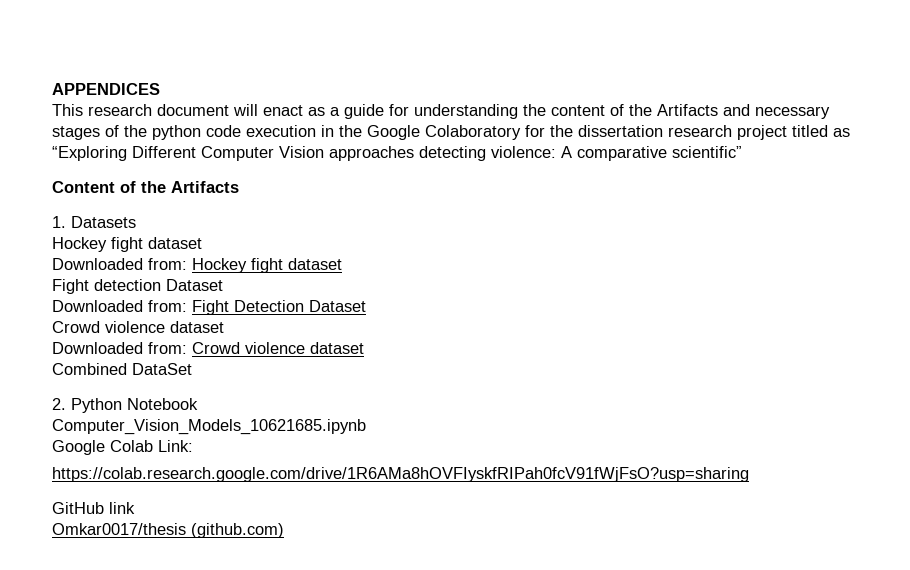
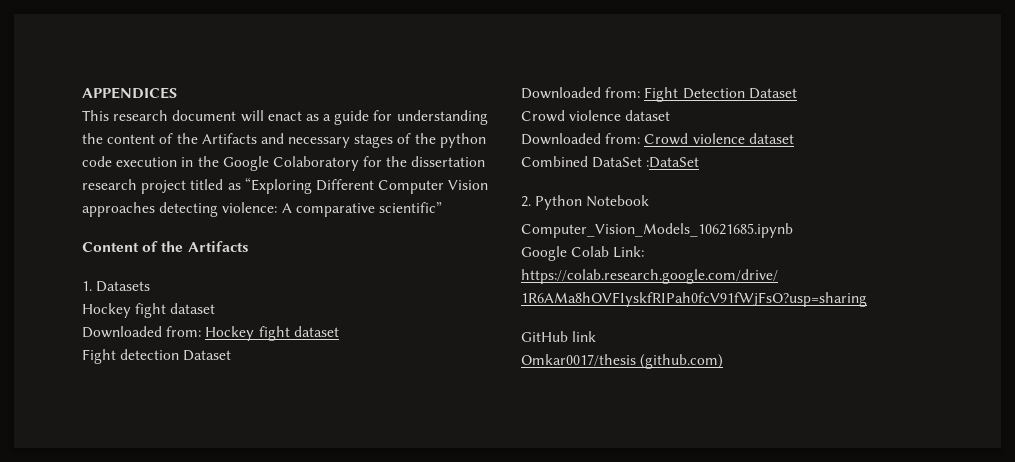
(192, 369) none -> [646,157,700,168] :DataSet

